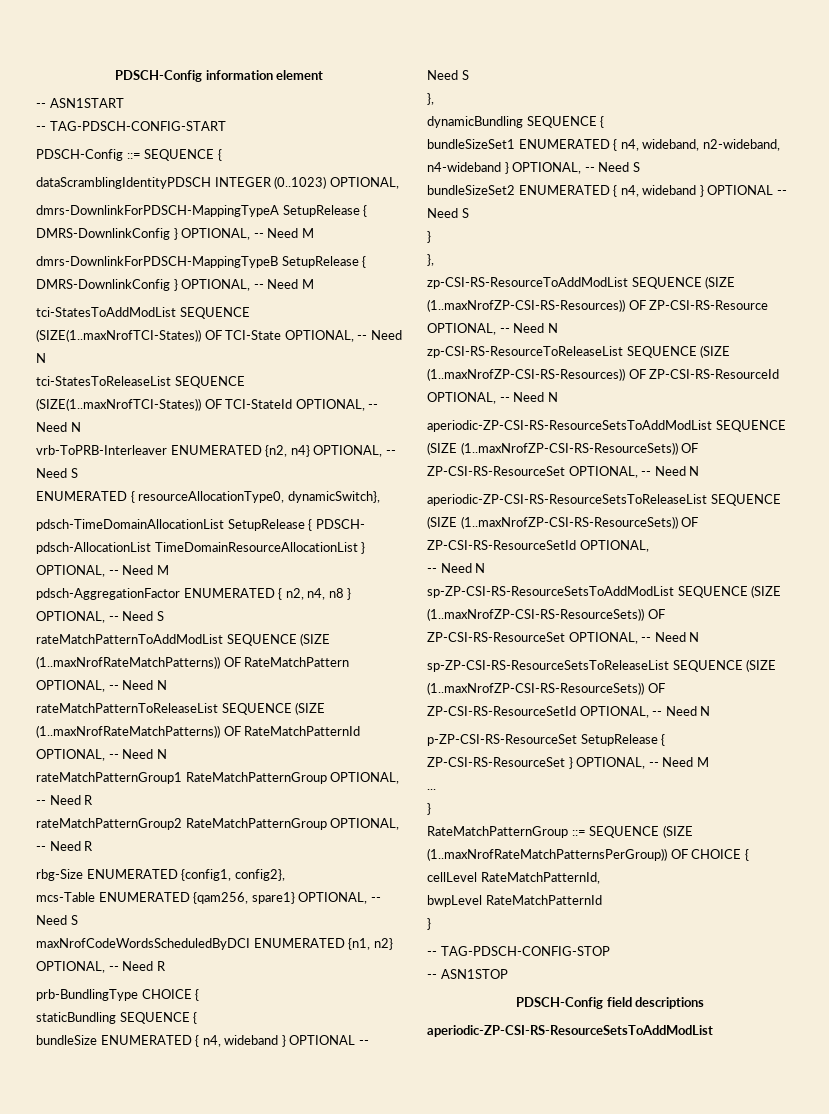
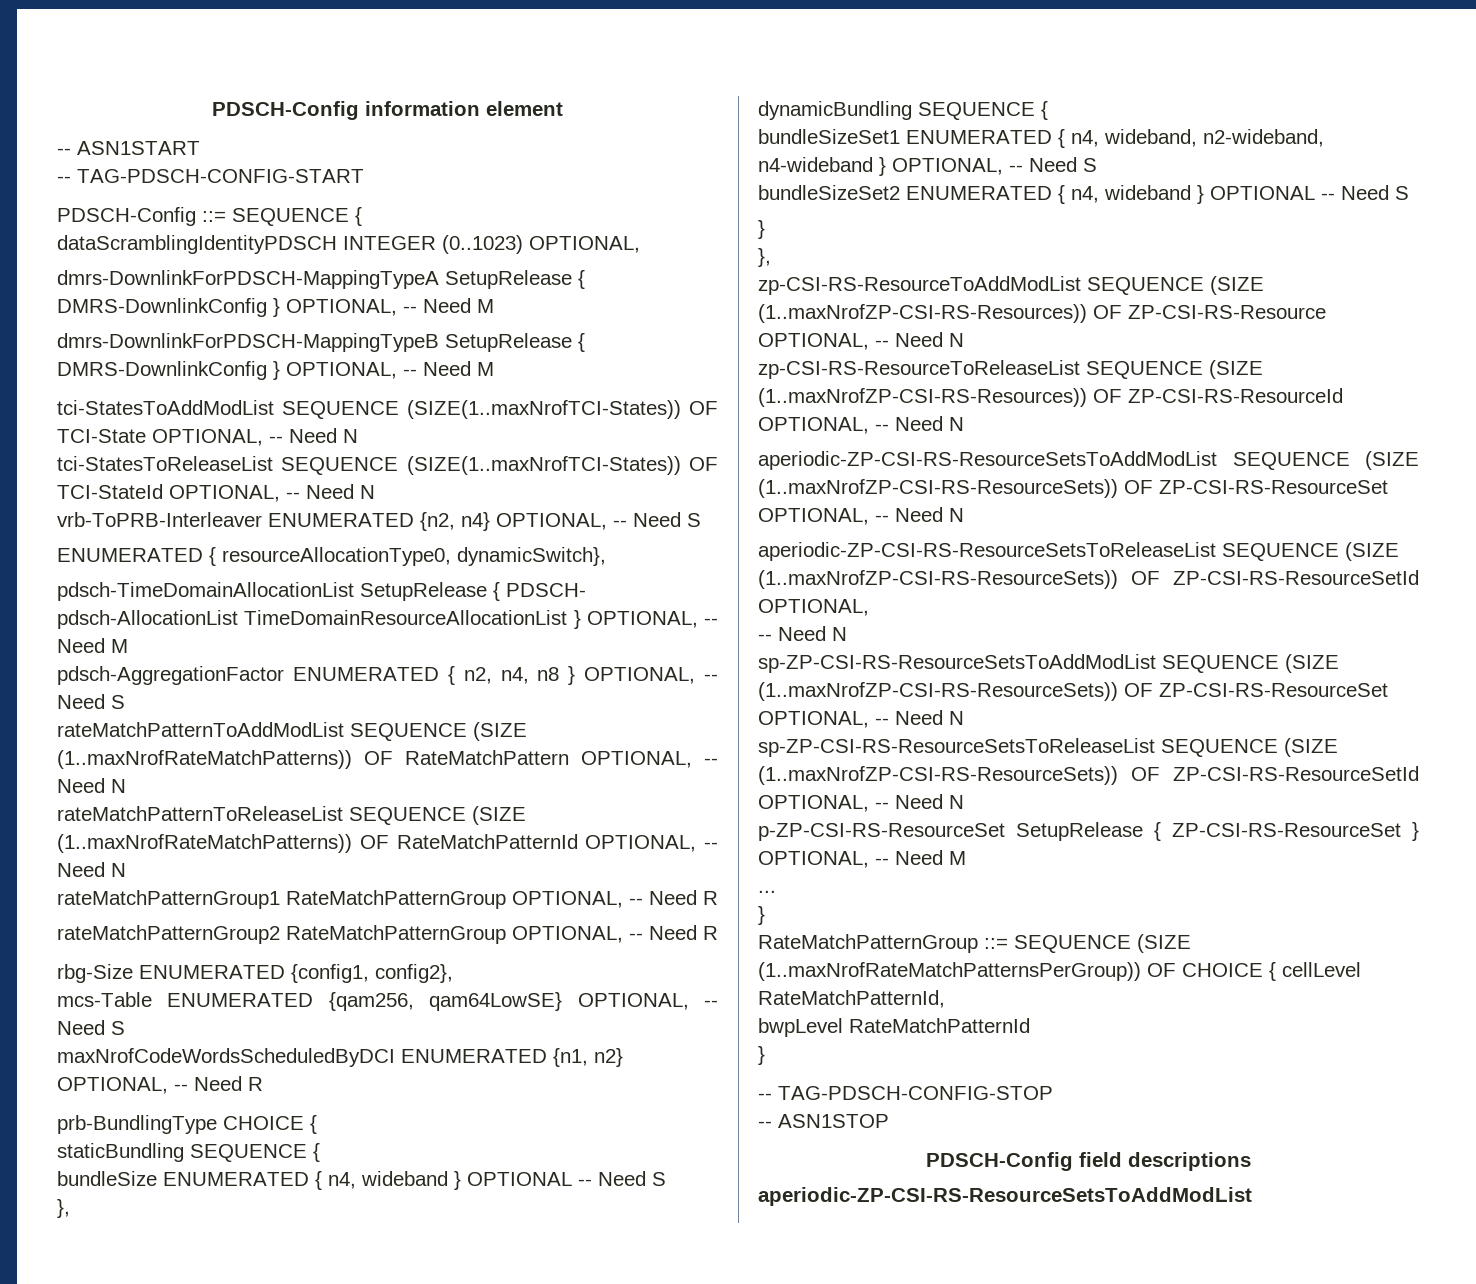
[251,892,295,904] spare1} -> [429,992,563,1011] qam64LowSE}

